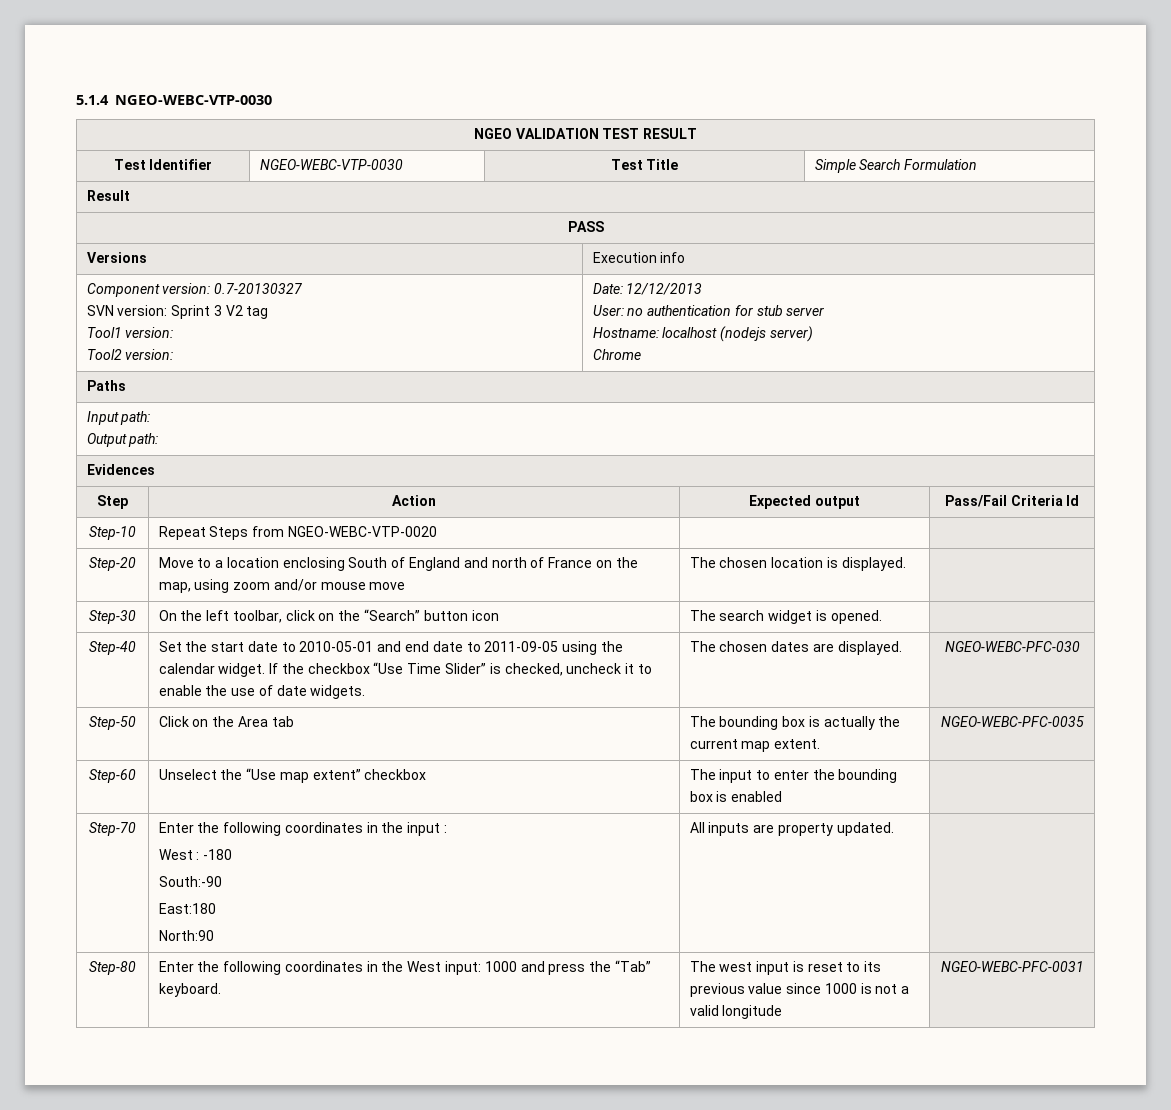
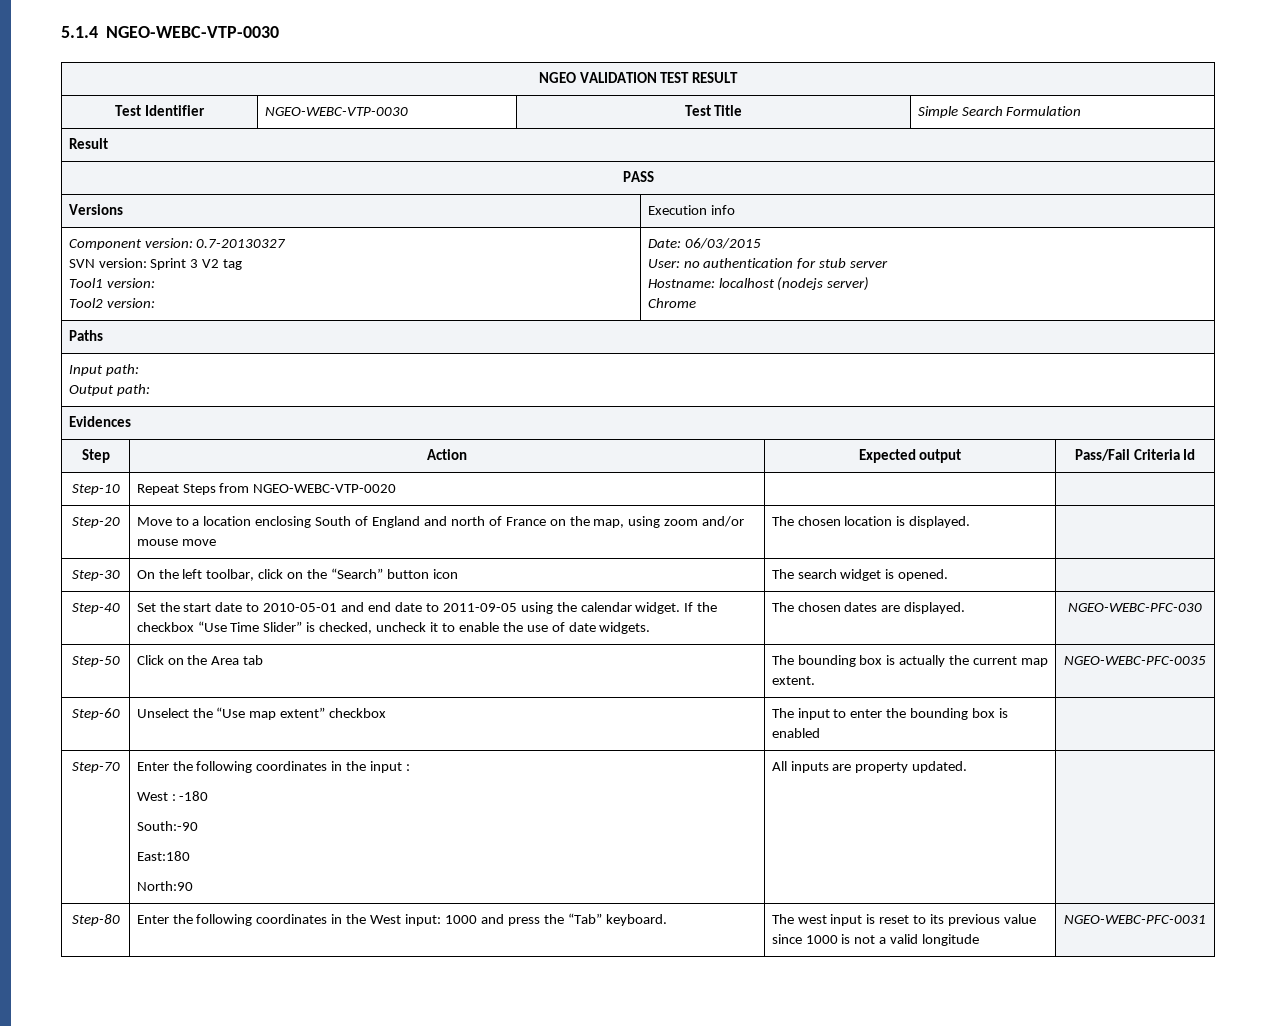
[626,283,703,295] 12/12/2013 -> [684,238,761,249] 06/03/2015

